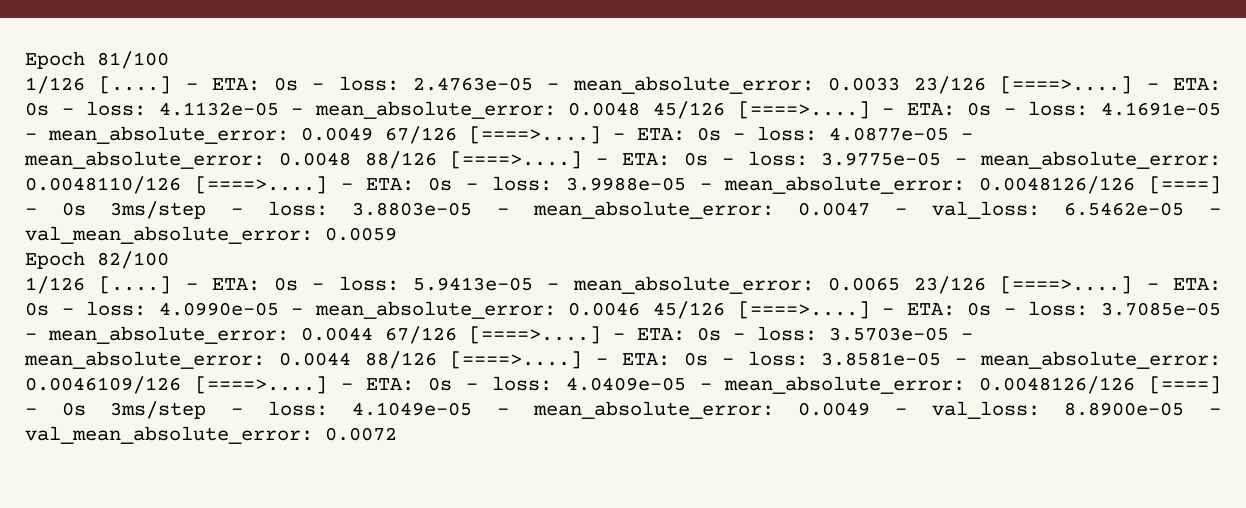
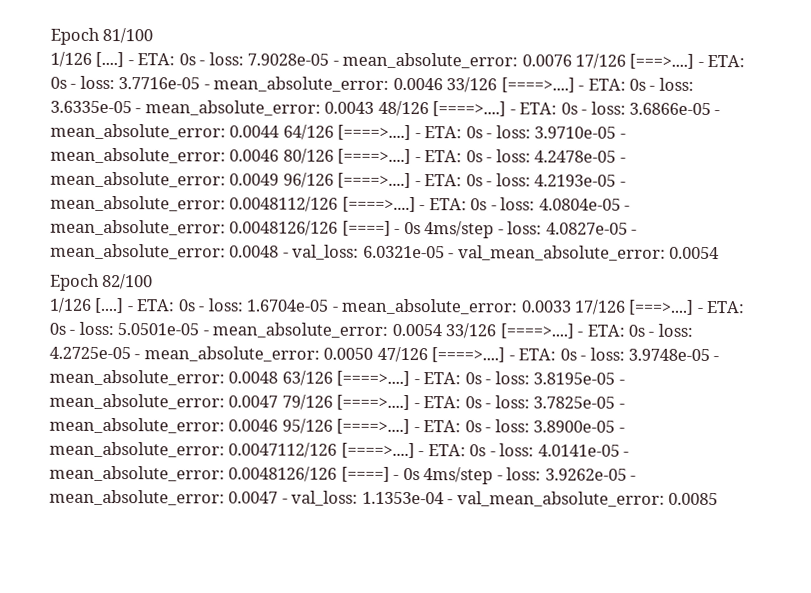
[412,76,1221,94] [25,101,1221,119] [25,126,973,144] [24,151,1222,169] [25,176,1222,194] [25,201,1221,219] [25,226,397,244] 2.4763e-05 - mean_absolute_error: 0.0033 23/126 [====>....] - ETA: 0s - loss: 4.1132e-05 - mean_absolute_error: 0.0048 45/126 [====>....] - ETA: 0s - loss: 4.1691e-05 - mean_absolute_error: 0.0049 67/126 [====>....] - ETA: 0s - loss: 4.0877e-05 - mean_absolute_error: 0.0048 88/126 [====>....] - ETA: 0s - loss: 3.9775e-05 - mean_absolute_error: 0.0048110/126 [====>....] - ETA: 0s - loss: 3.9988e-05 - mean_absolute_error: 0.0048126/126 [====] - 0s 3ms/step - loss: 3.8803e-05 - mean_absolute_error: 0.0047 - val_loss: 6.5462e-05 - val_mean_absolute_error: 0.0059 -> [247,52,746,69] [50,75,694,93] [50,100,721,117] [50,123,626,141] [50,147,626,165] [50,171,626,189] [50,195,631,213] [50,219,638,239] [50,243,720,261] 7.9028e-05 - mean_absolute_error: 0.0076 17/126 [===>....] - ETA: 0s - loss: 3.7716e-05 - mean_absolute_error: 0.0046 33/126 [====>....] - ETA: 0s - loss: 3.6335e-05 - mean_absolute_error: 0.0043 48/126 [====>....] - ETA: 0s - loss: 3.6866e-05 - mean_absolute_error: 0.0044 64/126 [====>....] - ETA: 0s - loss: 3.9710e-05 - mean_absolute_error: 0.0046 80/126 [====>....] - ETA: 0s - loss: 4.2478e-05 - mean_absolute_error: 0.0049 96/126 [====>....] - ETA: 0s - loss: 4.2193e-05 - mean_absolute_error: 0.0048112/126 [====>....] - ETA: 0s - loss: 4.0804e-05 - mean_absolute_error: 0.0048126/126 [====] - 0s 4ms/step - loss: 4.0827e-05 - mean_absolute_error: 0.0048 - val_loss: 6.0321e-05 - val_mean_absolute_error: 0.0054
[412,276,1221,294] [25,301,1221,319] [25,326,973,344] [24,351,1222,369] [25,376,1222,394] [25,401,1221,419] [25,426,397,444] 5.9413e-05 - mean_absolute_error: 0.0065 23/126 [====>....] - ETA: 0s - loss: 4.0990e-05 - mean_absolute_error: 0.0046 45/126 [====>....] - ETA: 0s - loss: 3.7085e-05 - mean_absolute_error: 0.0044 67/126 [====>....] - ETA: 0s - loss: 3.5703e-05 - mean_absolute_error: 0.0044 88/126 [====>....] - ETA: 0s - loss: 3.8581e-05 - mean_absolute_error: 0.0046109/126 [====>....] - ETA: 0s - loss: 4.0409e-05 - mean_absolute_error: 0.0048126/126 [====] - 0s 3ms/step - loss: 4.1049e-05 - mean_absolute_error: 0.0049 - val_loss: 8.8900e-05 - val_mean_absolute_error: 0.0072 -> [246,298,745,315] [49,321,693,339] [49,346,720,363] [49,369,625,387] [49,393,625,411] [49,417,625,435] [49,441,630,459] [49,465,637,485] [49,489,719,507] 1.6704e-05 - mean_absolute_error: 0.0033 17/126 [===>....] - ETA: 0s - loss: 5.0501e-05 - mean_absolute_error: 0.0054 33/126 [====>....] - ETA: 0s - loss: 4.2725e-05 - mean_absolute_error: 0.0050 47/126 [====>....] - ETA: 0s - loss: 3.9748e-05 - mean_absolute_error: 0.0048 63/126 [====>....] - ETA: 0s - loss: 3.8195e-05 - mean_absolute_error: 0.0047 79/126 [====>....] - ETA: 0s - loss: 3.7825e-05 - mean_absolute_error: 0.0046 95/126 [====>....] - ETA: 0s - loss: 3.8900e-05 - mean_absolute_error: 0.0047112/126 [====>....] - ETA: 0s - loss: 4.0141e-05 - mean_absolute_error: 0.0048126/126 [====] - 0s 4ms/step - loss: 3.9262e-05 - mean_absolute_error: 0.0047 - val_loss: 1.1353e-04 - val_mean_absolute_error: 0.0085

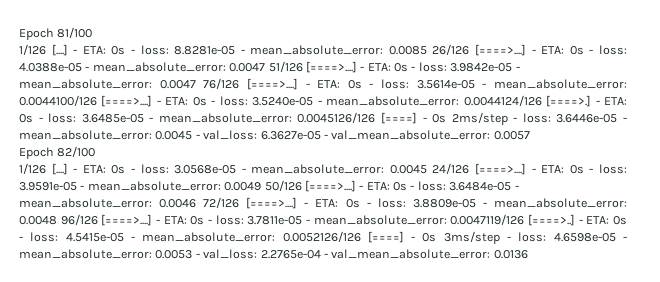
[247,52,746,69] [50,75,694,93] [50,100,721,117] [50,123,626,141] [50,147,626,165] [50,171,626,189] [50,195,631,213] [50,219,638,239] [50,243,720,261] 7.9028e-05 - mean_absolute_error: 0.0076 17/126 [===>....] - ETA: 0s - loss: 3.7716e-05 - mean_absolute_error: 0.0046 33/126 [====>....] - ETA: 0s - loss: 3.6335e-05 - mean_absolute_error: 0.0043 48/126 [====>....] - ETA: 0s - loss: 3.6866e-05 - mean_absolute_error: 0.0044 64/126 [====>....] - ETA: 0s - loss: 3.9710e-05 - mean_absolute_error: 0.0046 80/126 [====>....] - ETA: 0s - loss: 4.2478e-05 - mean_absolute_error: 0.0049 96/126 [====>....] - ETA: 0s - loss: 4.2193e-05 - mean_absolute_error: 0.0048112/126 [====>....] - ETA: 0s - loss: 4.0804e-05 - mean_absolute_error: 0.0048126/126 [====] - 0s 4ms/step - loss: 4.0827e-05 - mean_absolute_error: 0.0048 - val_loss: 6.0321e-05 - val_mean_absolute_error: 0.0054 -> [174,44,628,56] [19,61,520,73] [19,78,627,90] [19,95,627,107] [19,112,627,125] [19,130,530,140] 8.8281e-05 - mean_absolute_error: 0.0085 26/126 [====>....] - ETA: 0s - loss: 4.0388e-05 - mean_absolute_error: 0.0047 51/126 [====>....] - ETA: 0s - loss: 3.9842e-05 - mean_absolute_error: 0.0047 76/126 [====>....] - ETA: 0s - loss: 3.5614e-05 - mean_absolute_error: 0.0044100/126 [====>....] - ETA: 0s - loss: 3.5240e-05 - mean_absolute_error: 0.0044124/126 [====>.] - ETA: 0s - loss: 3.6485e-05 - mean_absolute_error: 0.0045126/126 [====] - 0s 2ms/step - loss: 3.6446e-05 - mean_absolute_error: 0.0045 - val_loss: 6.3627e-05 - val_mean_absolute_error: 0.0057
[246,298,745,315] [49,321,693,339] [49,346,720,363] [49,369,625,387] [49,393,625,411] [49,417,625,435] [49,441,630,459] [49,465,637,485] [49,489,719,507] 1.6704e-05 - mean_absolute_error: 0.0033 17/126 [===>....] - ETA: 0s - loss: 5.0501e-05 - mean_absolute_error: 0.0054 33/126 [====>....] - ETA: 0s - loss: 4.2725e-05 - mean_absolute_error: 0.0050 47/126 [====>....] - ETA: 0s - loss: 3.9748e-05 - mean_absolute_error: 0.0048 63/126 [====>....] - ETA: 0s - loss: 3.8195e-05 - mean_absolute_error: 0.0047 79/126 [====>....] - ETA: 0s - loss: 3.7825e-05 - mean_absolute_error: 0.0046 95/126 [====>....] - ETA: 0s - loss: 3.8900e-05 - mean_absolute_error: 0.0047112/126 [====>....] - ETA: 0s - loss: 4.0141e-05 - mean_absolute_error: 0.0048126/126 [====] - 0s 4ms/step - loss: 3.9262e-05 - mean_absolute_error: 0.0047 - val_loss: 1.1353e-04 - val_mean_absolute_error: 0.0085 -> [174,163,628,175] [19,180,519,192] [19,197,627,209] [19,214,627,226] [19,231,627,244] [19,249,528,259] 3.0568e-05 - mean_absolute_error: 0.0045 24/126 [====>....] - ETA: 0s - loss: 3.9591e-05 - mean_absolute_error: 0.0049 50/126 [====>....] - ETA: 0s - loss: 3.6484e-05 - mean_absolute_error: 0.0046 72/126 [====>....] - ETA: 0s - loss: 3.8809e-05 - mean_absolute_error: 0.0048 96/126 [====>....] - ETA: 0s - loss: 3.7811e-05 - mean_absolute_error: 0.0047119/126 [====>..] - ETA: 0s - loss: 4.5415e-05 - mean_absolute_error: 0.0052126/126 [====] - 0s 3ms/step - loss: 4.6598e-05 - mean_absolute_error: 0.0053 - val_loss: 2.2765e-04 - val_mean_absolute_error: 0.0136

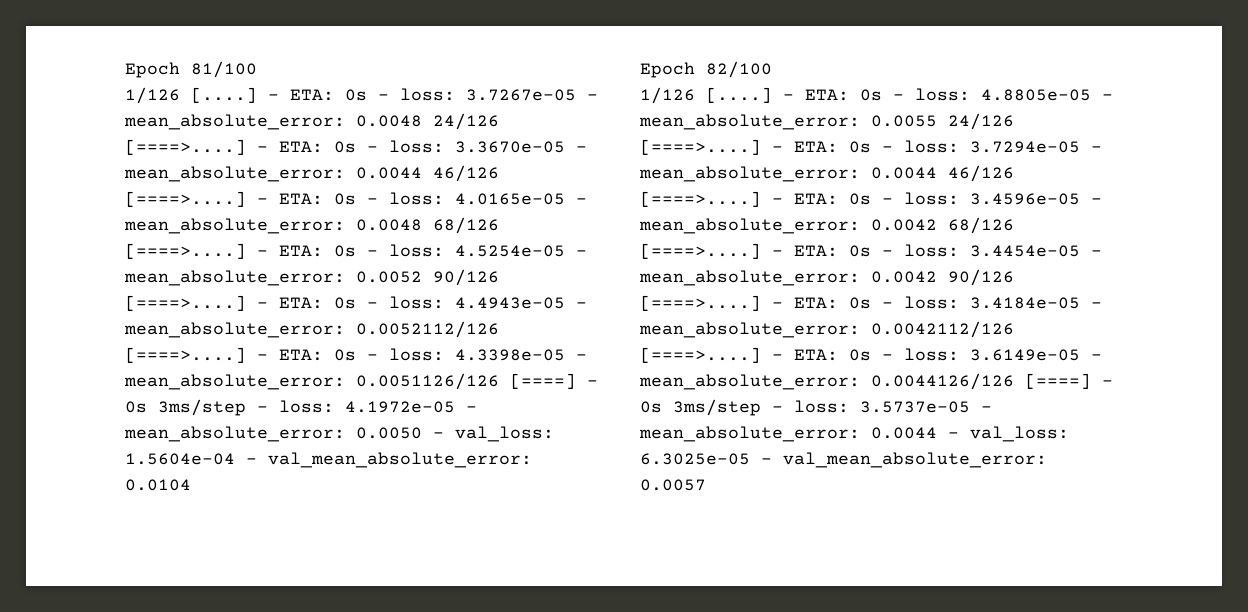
[174,44,628,56] [19,61,520,73] [19,78,627,90] [19,95,627,107] [19,112,627,125] [19,130,530,140] 8.8281e-05 - mean_absolute_error: 0.0085 26/126 [====>....] - ETA: 0s - loss: 4.0388e-05 - mean_absolute_error: 0.0047 51/126 [====>....] - ETA: 0s - loss: 3.9842e-05 - mean_absolute_error: 0.0047 76/126 [====>....] - ETA: 0s - loss: 3.5614e-05 - mean_absolute_error: 0.0044100/126 [====>....] - ETA: 0s - loss: 3.5240e-05 - mean_absolute_error: 0.0044124/126 [====>.] - ETA: 0s - loss: 3.6485e-05 - mean_absolute_error: 0.0045126/126 [====] - 0s 2ms/step - loss: 3.6446e-05 - mean_absolute_error: 0.0045 - val_loss: 6.3627e-05 - val_mean_absolute_error: 0.0057 -> [466,89,598,101] [124,113,499,130] [125,139,587,155] [124,165,499,182] [125,191,587,207] [124,217,499,234] [125,243,587,259] [124,269,499,286] [125,295,587,311] [124,321,499,338] [125,347,587,363] [124,373,598,390] [125,399,477,416] [124,426,554,442] [125,452,532,468] [125,479,191,491] 3.7267e-05 - mean_absolute_error: 0.0048 24/126 [====>....] - ETA: 0s - loss: 3.3670e-05 - mean_absolute_error: 0.0044 46/126 [====>....] - ETA: 0s - loss: 4.0165e-05 - mean_absolute_error: 0.0048 68/126 [====>....] - ETA: 0s - loss: 4.5254e-05 - mean_absolute_error: 0.0052 90/126 [====>....] - ETA: 0s - loss: 4.4943e-05 - mean_absolute_error: 0.0052112/126 [====>....] - ETA: 0s - loss: 4.3398e-05 - mean_absolute_error: 0.0051126/126 [====] - 0s 3ms/step - loss: 4.1972e-05 - mean_absolute_error: 0.0050 - val_loss: 1.5604e-04 - val_mean_absolute_error: 0.0104
[174,163,628,175] [19,180,519,192] [19,197,627,209] [19,214,627,226] [19,231,627,244] [19,249,528,259] 3.0568e-05 - mean_absolute_error: 0.0045 24/126 [====>....] - ETA: 0s - loss: 3.9591e-05 - mean_absolute_error: 0.0049 50/126 [====>....] - ETA: 0s - loss: 3.6484e-05 - mean_absolute_error: 0.0046 72/126 [====>....] - ETA: 0s - loss: 3.8809e-05 - mean_absolute_error: 0.0048 96/126 [====>....] - ETA: 0s - loss: 3.7811e-05 - mean_absolute_error: 0.0047119/126 [====>..] - ETA: 0s - loss: 4.5415e-05 - mean_absolute_error: 0.0052126/126 [====] - 0s 3ms/step - loss: 4.6598e-05 - mean_absolute_error: 0.0053 - val_loss: 2.2765e-04 - val_mean_absolute_error: 0.0136 -> [981,89,1113,101] [639,113,1014,130] [640,139,1102,155] [639,165,1014,182] [640,191,1102,207] [639,217,1014,234] [640,243,1102,259] [639,269,1014,286] [640,295,1102,311] [639,321,1014,338] [640,347,1102,363] [639,373,1113,390] [640,399,992,416] [639,426,1069,442] [640,452,1047,468] [640,479,706,491] 4.8805e-05 - mean_absolute_error: 0.0055 24/126 [====>....] - ETA: 0s - loss: 3.7294e-05 - mean_absolute_error: 0.0044 46/126 [====>....] - ETA: 0s - loss: 3.4596e-05 - mean_absolute_error: 0.0042 68/126 [====>....] - ETA: 0s - loss: 3.4454e-05 - mean_absolute_error: 0.0042 90/126 [====>....] - ETA: 0s - loss: 3.4184e-05 - mean_absolute_error: 0.0042112/126 [====>....] - ETA: 0s - loss: 3.6149e-05 - mean_absolute_error: 0.0044126/126 [====] - 0s 3ms/step - loss: 3.5737e-05 - mean_absolute_error: 0.0044 - val_loss: 6.3025e-05 - val_mean_absolute_error: 0.0057

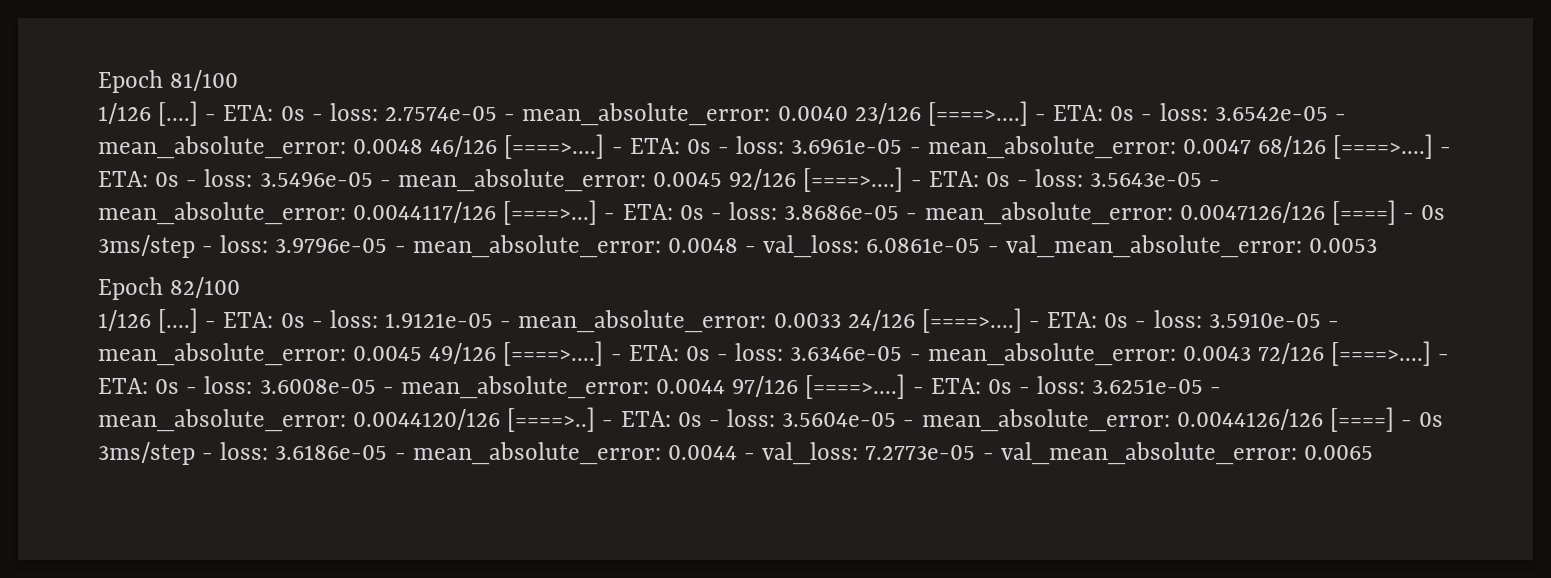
[466,89,598,101] [124,113,499,130] [125,139,587,155] [124,165,499,182] [125,191,587,207] [124,217,499,234] [125,243,587,259] [124,269,499,286] [125,295,587,311] [124,321,499,338] [125,347,587,363] [124,373,598,390] [125,399,477,416] [124,426,554,442] [125,452,532,468] [125,479,191,491] 3.7267e-05 - mean_absolute_error: 0.0048 24/126 [====>....] - ETA: 0s - loss: 3.3670e-05 - mean_absolute_error: 0.0044 46/126 [====>....] - ETA: 0s - loss: 4.0165e-05 - mean_absolute_error: 0.0048 68/126 [====>....] - ETA: 0s - loss: 4.5254e-05 - mean_absolute_error: 0.0052 90/126 [====>....] - ETA: 0s - loss: 4.4943e-05 - mean_absolute_error: 0.0052112/126 [====>....] - ETA: 0s - loss: 4.3398e-05 - mean_absolute_error: 0.0051126/126 [====] - 0s 3ms/step - loss: 4.1972e-05 - mean_absolute_error: 0.0050 - val_loss: 1.5604e-04 - val_mean_absolute_error: 0.0104 -> [385,101,1346,126] [98,134,1452,159] [98,167,1221,192] [98,200,1446,225] [98,235,1377,258] 2.7574e-05 - mean_absolute_error: 0.0040 23/126 [====>....] - ETA: 0s - loss: 3.6542e-05 - mean_absolute_error: 0.0048 46/126 [====>....] - ETA: 0s - loss: 3.6961e-05 - mean_absolute_error: 0.0047 68/126 [====>....] - ETA: 0s - loss: 3.5496e-05 - mean_absolute_error: 0.0045 92/126 [====>....] - ETA: 0s - loss: 3.5643e-05 - mean_absolute_error: 0.0044117/126 [====>...] - ETA: 0s - loss: 3.8686e-05 - mean_absolute_error: 0.0047126/126 [====] - 0s 3ms/step - loss: 3.9796e-05 - mean_absolute_error: 0.0048 - val_loss: 6.0861e-05 - val_mean_absolute_error: 0.0053
[981,89,1113,101] [639,113,1014,130] [640,139,1102,155] [639,165,1014,182] [640,191,1102,207] [639,217,1014,234] [640,243,1102,259] [639,269,1014,286] [640,295,1102,311] [639,321,1014,338] [640,347,1080,363] 4.8805e-05 - mean_absolute_error: 0.0055 24/126 [====>....] - ETA: 0s - loss: 3.7294e-05 - mean_absolute_error: 0.0044 46/126 [====>....] - ETA: 0s - loss: 3.4596e-05 - mean_absolute_error: 0.0042 68/126 [====>....] - ETA: 0s - loss: 3.4454e-05 - mean_absolute_error: 0.0042 90/126 [====>....] - ETA: 0s - loss: 3.4184e-05 - mean_absolute_error: 0.0042112/126 [====>....] - ETA: 0s - loss: 3.6149e-05 -> [385,308,1339,333] [98,341,1450,366] [98,374,1222,399] [98,407,897,432] 1.9121e-05 - mean_absolute_error: 0.0033 24/126 [====>....] - ETA: 0s - loss: 3.5910e-05 - mean_absolute_error: 0.0045 49/126 [====>....] - ETA: 0s - loss: 3.6346e-05 - mean_absolute_error: 0.0043 72/126 [====>....] - ETA: 0s - loss: 3.6008e-05 - mean_absolute_error: 0.0044 97/126 [====>....] - ETA: 0s - loss: 3.6251e-05 - mean_absolute_error: 0.0044120/126 [====>..] - ETA: 0s - loss: 3.5604e-05
[860,401,970,413] 3.5737e-05 -> [275,445,388,460] 3.6186e-05
[640,452,1047,468] [640,479,706,491] 6.3025e-05 - val_mean_absolute_error: 0.0057 -> [865,442,1373,465] 7.2773e-05 - val_mean_absolute_error: 0.0065

